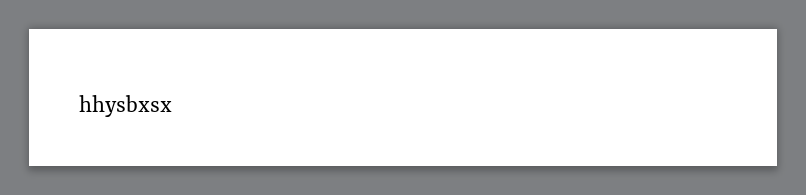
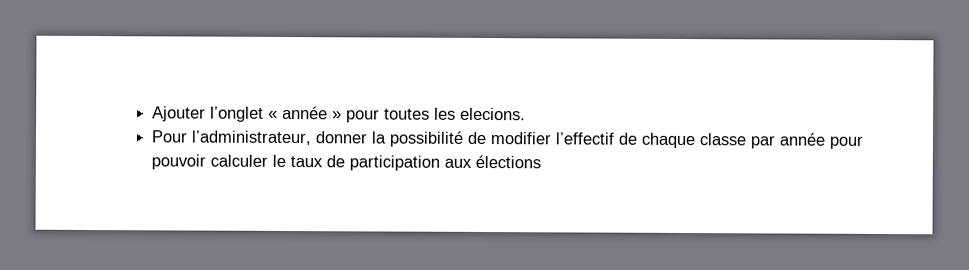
[79,95,172,117] hhysbxsx -> [151,105,526,123] [150,130,864,149] [150,154,541,171] Ajouter l’onglet « année » pour toutes les elecions. // Pour l’administrateur, donner la possibilité de modifier l’effectif de chaque classe par année pour pouvoir calculer le taux de participation aux élections

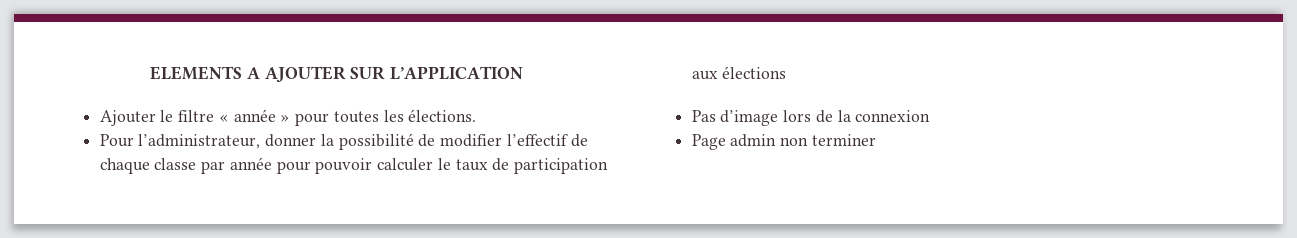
[151,106,264,122] Ajouter l’onglet -> [150,66,523,83] [99,110,215,126] ELEMENTS A AJOUTER SUR L’APPLICATION // Ajouter le filtre
[459,107,526,121] elecions. -> [408,109,477,122] élections.
(541, 161) none -> [691,110,931,126] [691,134,876,150] // Pas d’image lors de la connexion // Page admin non terminer

